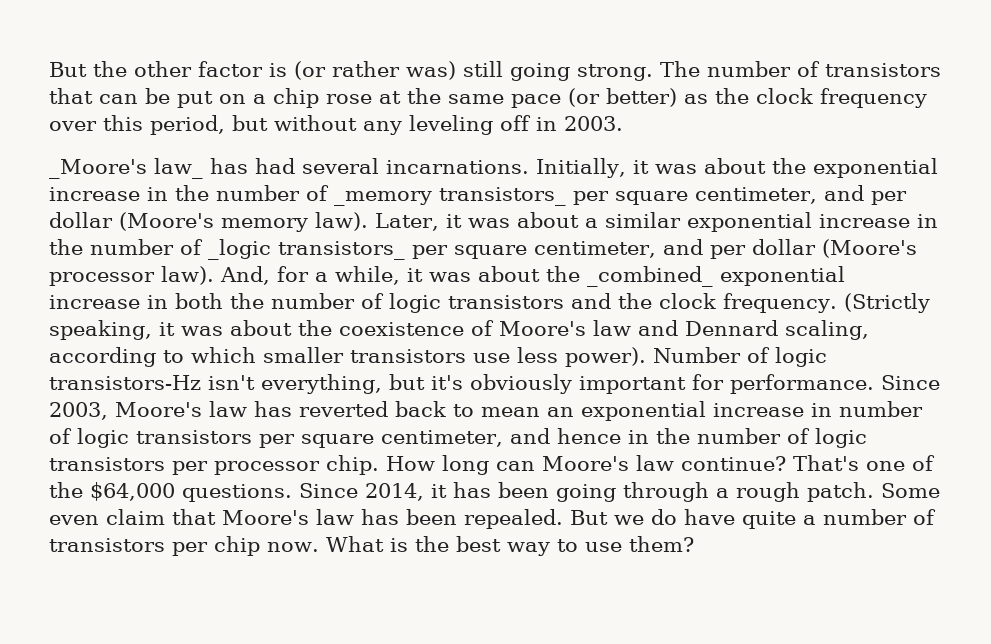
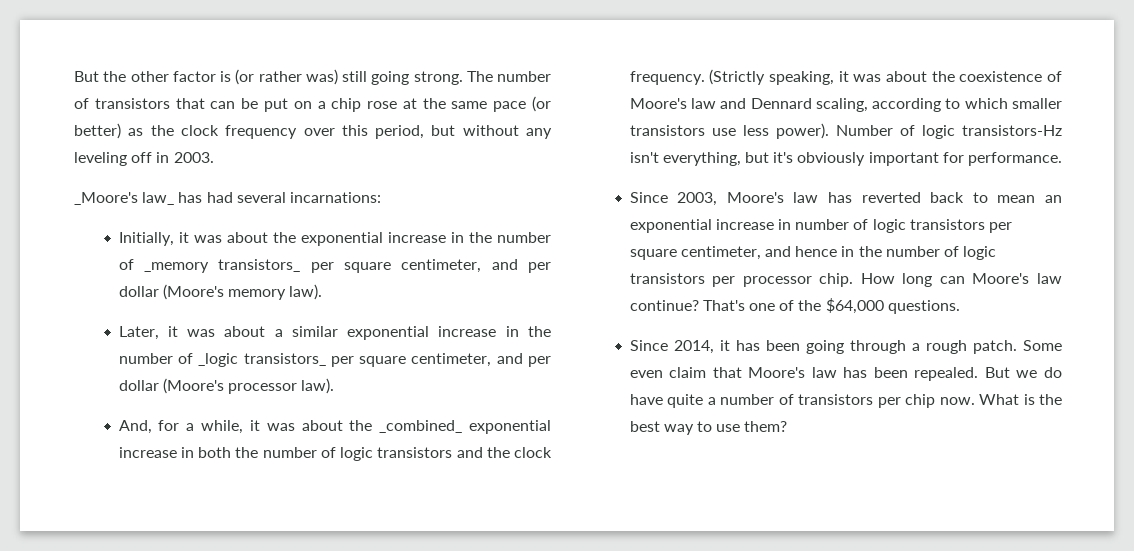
[386,160,529,174] incarnations. -> [289,192,381,203] incarnations: //
(368, 221) none -> (323, 292) //
(214, 275) none -> (335, 386) //
(874, 384) none -> (1062, 159) //
(292, 493) none -> (960, 307) //

